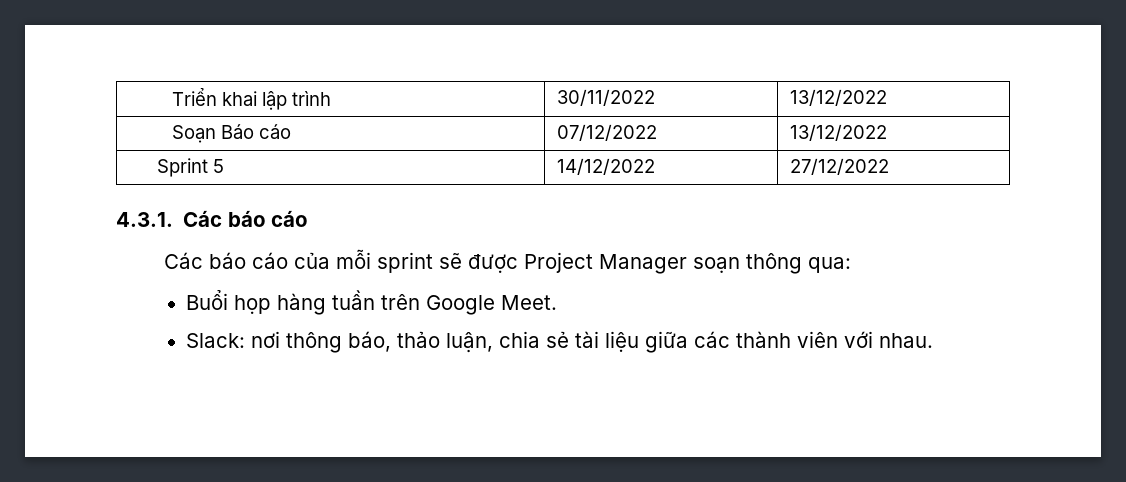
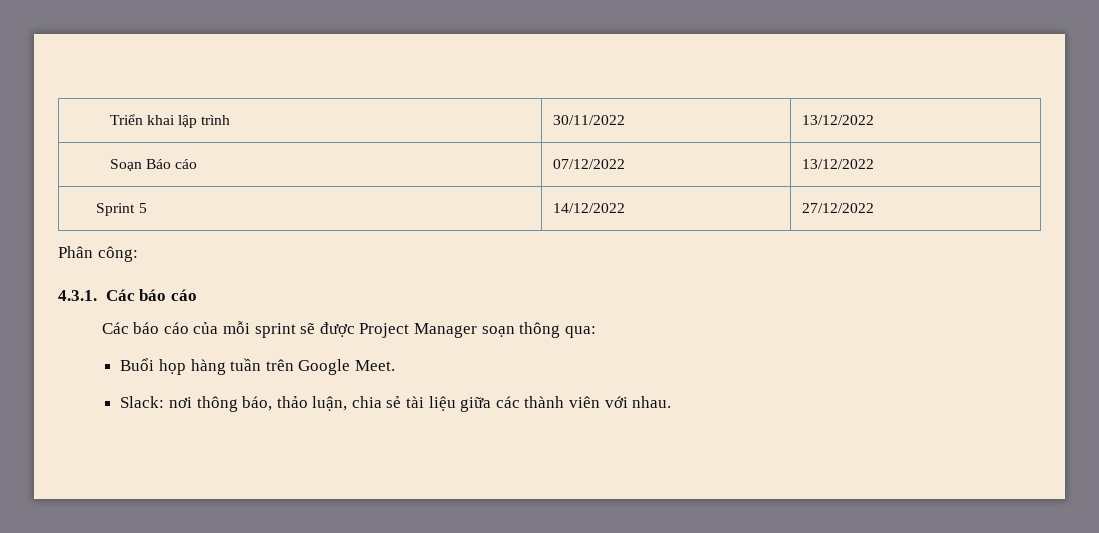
(889, 166) none -> [58,246,138,262] // Phân công:

